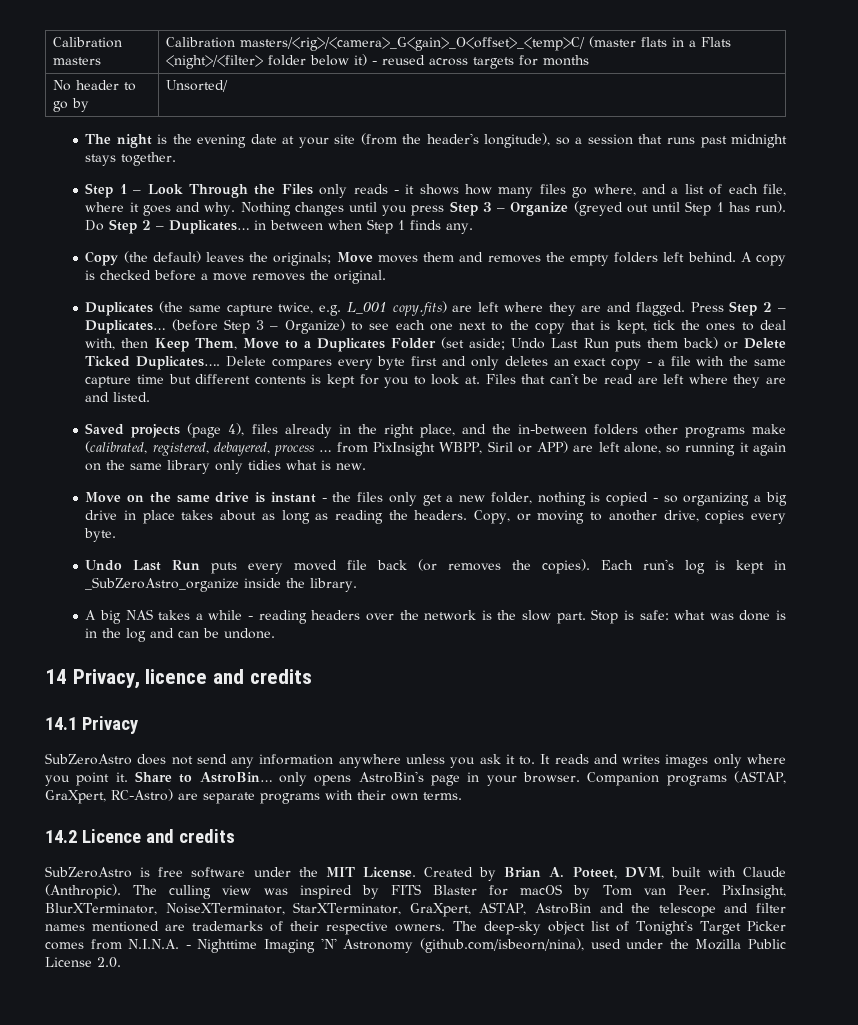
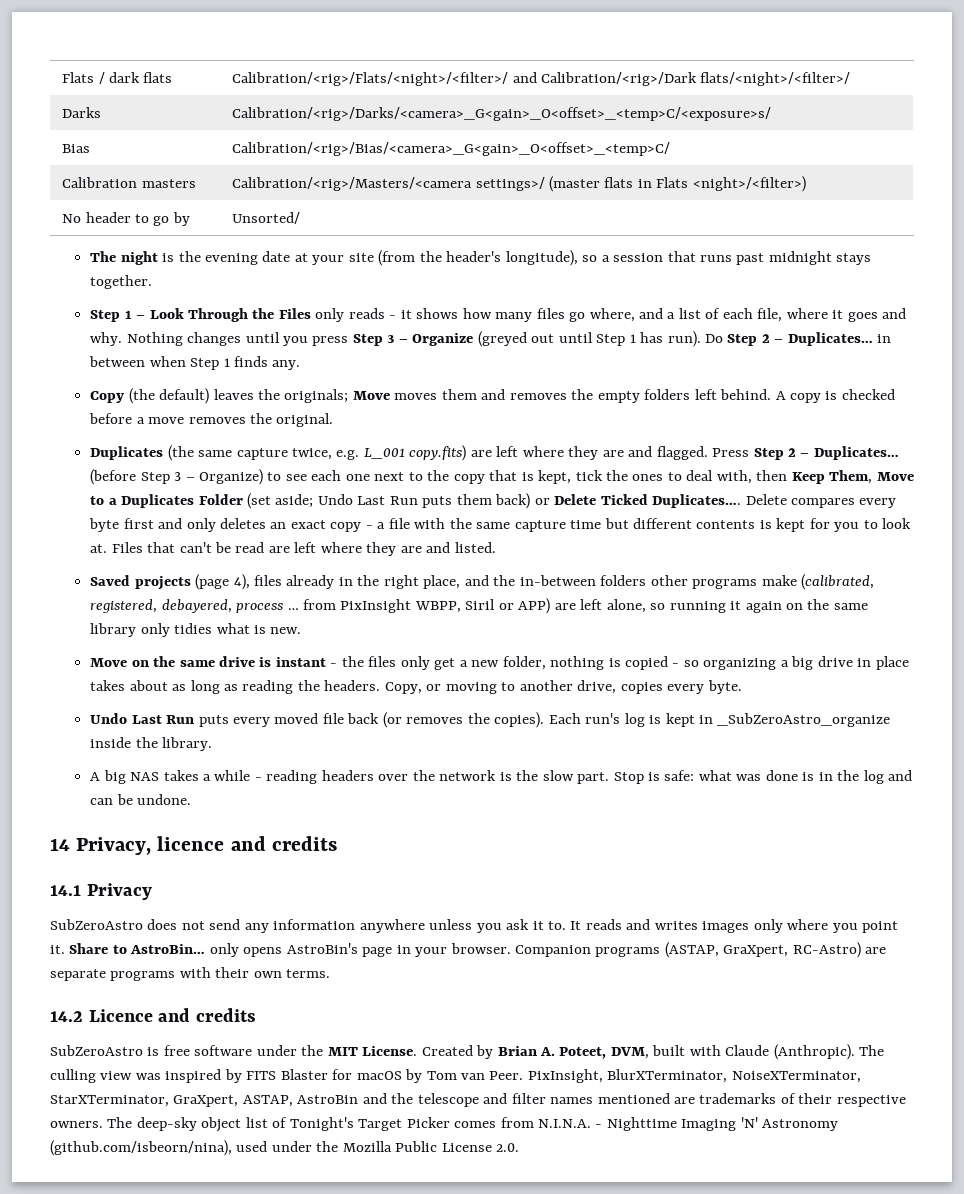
(52, 42) none -> [62,72,173,84] [232,72,851,86] [62,107,102,118] [232,107,772,121] [62,144,91,153] [232,142,671,156] Flats / dark flats | Calibration/<rig>/Flats/<night>/<filter>/ and Calibration/<rig>/Dark flats/<night>/<filter>/ // Darks | Calibration/<rig>/Darks/<camera>_G<gain>_O<offset>_<temp>C/<exposure>s/ // Bias | Calibration/<rig>/Bias/<camera>_G<gain>_O<offset>_<temp>C/ //
[165,37,585,51] Calibration masters/<rig>/<camera>_G<gain>_O<offset>_<temp>C/ -> [232,177,545,191] Calibration/<rig>/Masters/<camera settings>/
[688,37,731,47] [165,54,589,69] a Flats <night>/<filter> folder below it) - reused across targets for months -> [656,176,806,192] Flats <night>/<filter>)

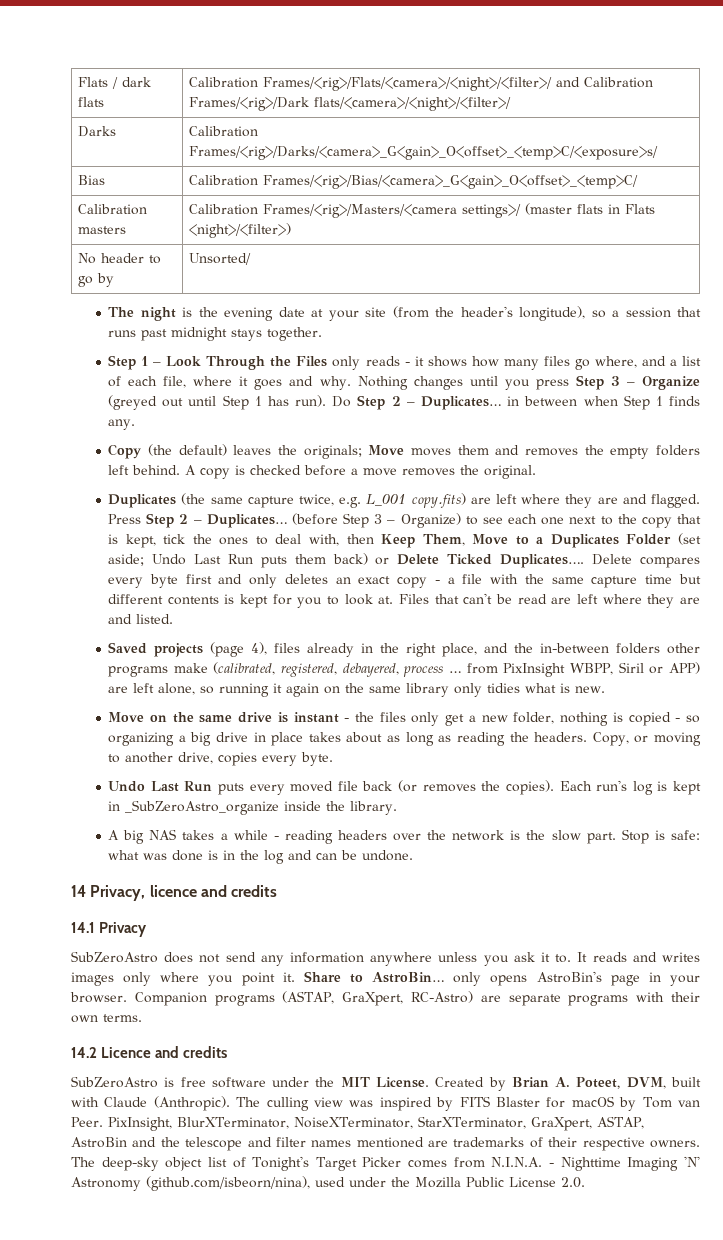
[232,72,851,86] Calibration/<rig>/Flats/<night>/<filter>/ and Calibration/<rig>/Dark flats/<night>/<filter>/ -> [188,77,653,91] [188,97,511,111] Calibration Frames/<rig>/Flats/<camera>/<night>/<filter>/ and Calibration Frames/<rig>/Dark flats/<camera>/<night>/<filter>/
[232,107,772,121] Calibration/<rig>/Darks/<camera>_G<gain>_O<offset>_<temp>C/<exposure>s/ -> [188,126,258,137] [188,146,658,160] Calibration Frames/<rig>/Darks/<camera>_G<gain>_O<offset>_<temp>C/<exposure>s/
[232,142,671,156] Calibration/<rig>/Bias/<camera>_G<gain>_O<offset>_<temp>C/ -> [188,175,638,189] Calibration Frames/<rig>/Bias/<camera>_G<gain>_O<offset>_<temp>C/
[232,177,473,191] Calibration/<rig>/Masters/<camera -> [188,204,457,218] Calibration Frames/<rig>/Masters/<camera

